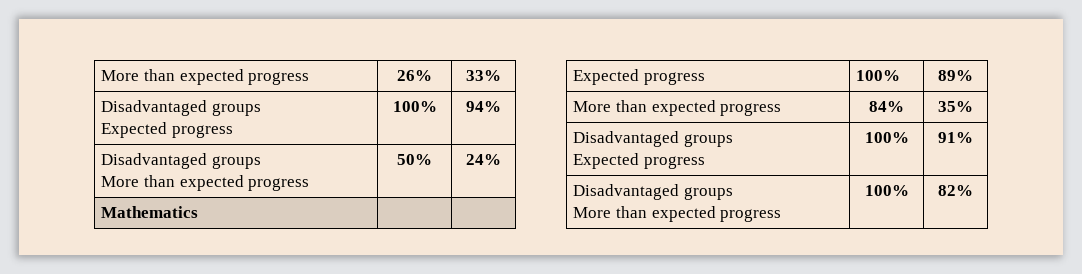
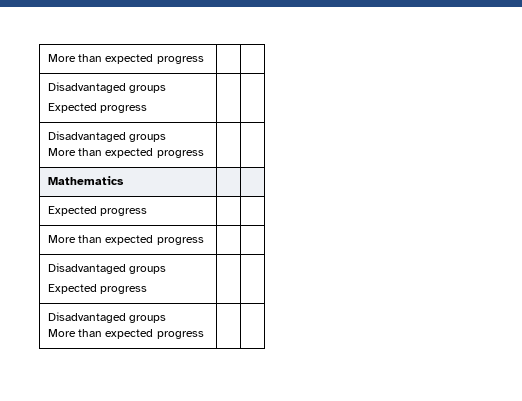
[101,69,310,85] [397,70,432,81] [466,70,501,81] [101,100,261,116] [101,122,233,138] [392,101,437,112] [466,101,501,112] [101,153,261,169] [101,175,310,191] [397,154,432,165] [466,154,501,165] More than expected progress | 26% | 33% // Disadvantaged groups // Expected progress | 100% | 94% // Disadvantaged groups // More than expected progress | 50% | 24% -> [47,54,204,64] [47,82,167,93] [47,103,148,113] [47,131,167,142] [47,148,204,158] More than expected progress | | // Disadvantaged groups // Expected progress | | // Disadvantaged groups // More than expected progress | |
[856,70,901,81] [938,70,973,81] [573,100,782,116] [869,101,904,112] [938,101,973,112] [573,131,733,147] [573,153,705,169] [864,132,909,143] [938,132,973,143] [573,184,733,200] [573,206,782,222] [864,185,909,196] [938,185,973,196] 100% | 89% // More than expected progress | 84% | 35% // Disadvantaged groups // Expected progress | 100% | 91% // Disadvantaged groups // More than expected progress | 100% | 82% -> [47,235,204,245] [47,263,167,274] [47,284,148,294] [47,312,167,323] [47,329,204,339] | // More than expected progress | | // Disadvantaged groups // Expected progress | | // Disadvantaged groups // More than expected progress | |

